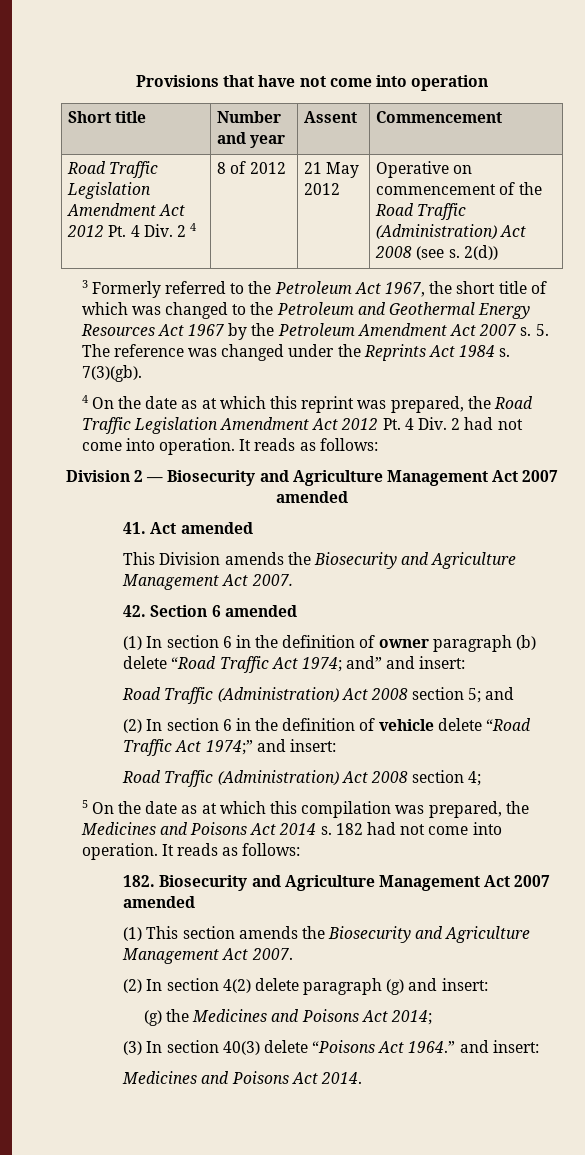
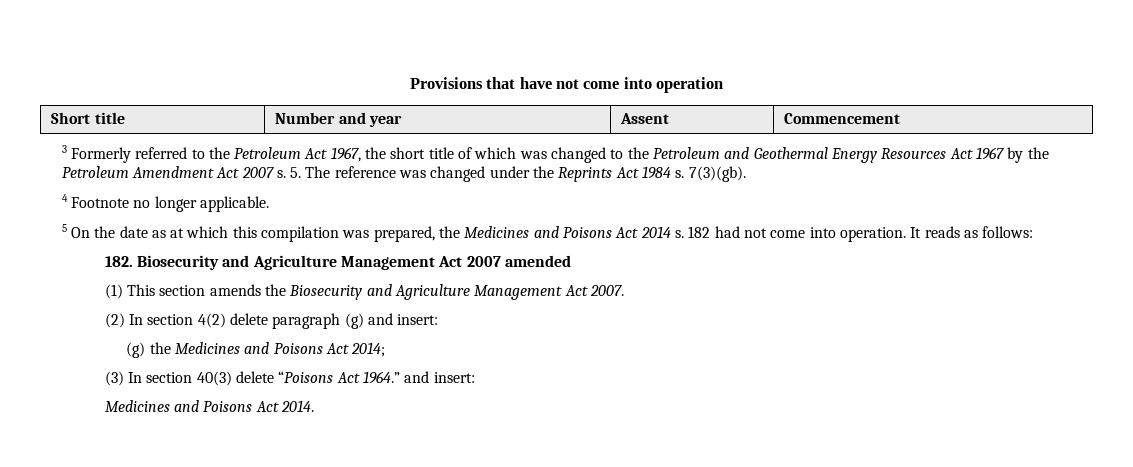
[67,161,159,178] [67,182,152,199] [67,203,186,216] [67,223,197,237] [217,161,286,174] [304,162,360,178] [304,183,341,195] [376,161,473,178] [376,182,542,195] [375,203,467,220] [376,224,527,240] [375,245,498,260] // Road Traffic Legislation Amendment Act 2012 Pt. 4 Div. 2 4 | 8 of 2012 | 21 May 2012 | Operative on commencement of the Road Traffic (Administration) Act 2008 (see s. 2(d)) -> (901, 118) none
[91,396,533,413] [81,417,523,434] [81,438,378,455] [65,470,559,486] [276,491,348,503] [123,522,253,534] [123,552,517,569] [122,574,293,590] [123,605,297,617] [123,635,537,652] [123,656,466,673] [122,687,515,704] [123,718,532,733] [123,739,336,756] [122,770,482,787] On the date as at which this reprint was prepared, the Road Traffic Legislation Amendment Act 2012 Pt. 4 Div. 2 had not come into operation. It reads as follows: // Division 2 — Biosecurity and Agriculture Management Act 2007 amended // 41. Act amended // This Division amends the Biosecurity and Agriculture Management Act 2007. // 42. Section 6 amended // (1) In section 6 in the definition of owner paragraph (b) delete “Road Traffic Act 1974; and” and insert: // Road Traffic (Administration) Act 2008 section 5; and // (2) In section 6 in the definition of vehicle delete “Road Traffic Act 1974;” and insert: // Road Traffic (Administration) Act 2008 section 4; -> [70,196,269,212] Footnote no longer applicable.

